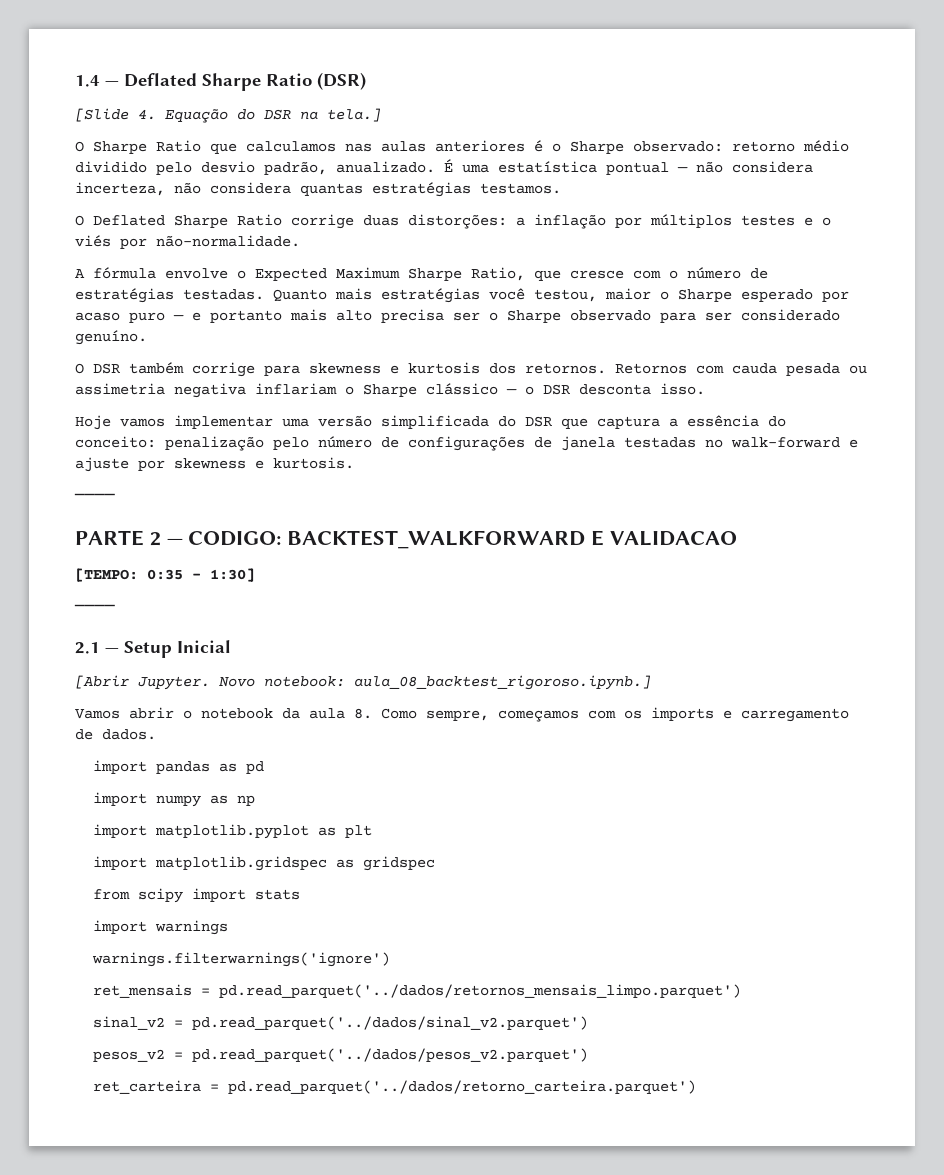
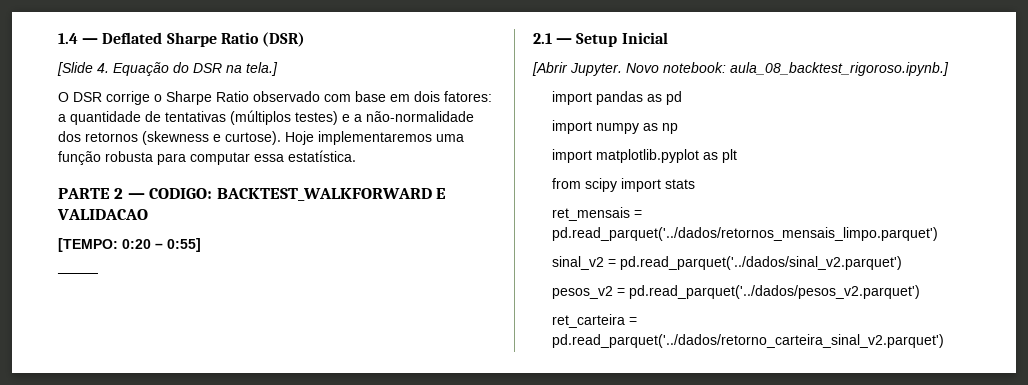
[93,140,849,154] [75,159,813,175] [75,182,561,197] [75,214,831,229] [75,235,300,249] [75,267,768,281] [75,288,849,303] [75,309,840,323] [75,330,147,345] [75,362,867,377] [75,383,705,398] [75,415,786,430] [75,436,858,451] [75,457,354,472] [74,493,115,500] Sharpe Ratio que calculamos nas aulas anteriores é o Sharpe observado: retorno médio dividido pelo desvio padrão, anualizado. É uma estatística pontual — não considera incerteza, não considera quantas estratégias testamos. // O Deflated Sharpe Ratio corrige duas distorções: a inflação por múltiplos testes e o viés por não-normalidade. // A fórmula envolve o Expected Maximum Sharpe Ratio, que cresce com o número de estratégias testadas. Quanto mais estratégias você testou, maior o Sharpe esperado por acaso puro — e portanto mais alto precisa ser o Sharpe observado para ser considerado genuíno. // O DSR também corrige para skewness e kurtosis dos retornos. Retornos com cauda pesada ou assimetria negativa inflariam o Sharpe clássico — o DSR desconta isso. // Hoje vamos implementar uma versão simplificada do DSR que captura a essência do conceito: penalização pelo número de configurações de janela testadas no walk-forward e ajuste por skewness e kurtosis. // ──── -> [73,91,492,105] [58,110,474,125] [58,131,464,145] [58,150,356,165] DSR corrige o Sharpe Ratio observado com base em dois fatores: a quantidade de tentativas (múltiplos testes) e a não-normalidade dos retornos (skewness e curtose). Hoje implementaremos uma função robusta para computar essa estatística.
[147,568,255,582] 0:35 – 1:30] -> [122,238,201,252] 0:20 – 0:55]
[75,707,849,722] [75,729,156,740] // Vamos abrir o notebook da aula 8. Como sempre, começamos com os imports e carregamento de dados. -> (949, 69) none
[92,856,435,871] // import matplotlib.gridspec as gridspec -> (737, 156) none
[92,920,228,935] [91,952,390,967] // import warnings // warnings.filterwarnings('ignore') -> (695, 184) none
[227,1080,696,1094] pd.read_parquet('../dados/retorno_carteira.parquet') -> [551,334,944,348] pd.read_parquet('../dados/retorno_carteira_sinal_v2.parquet')

